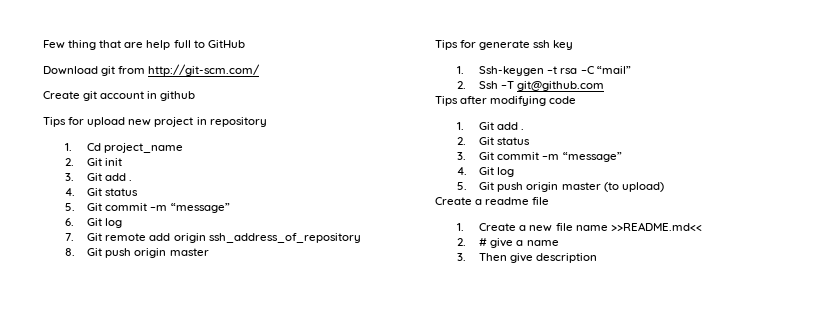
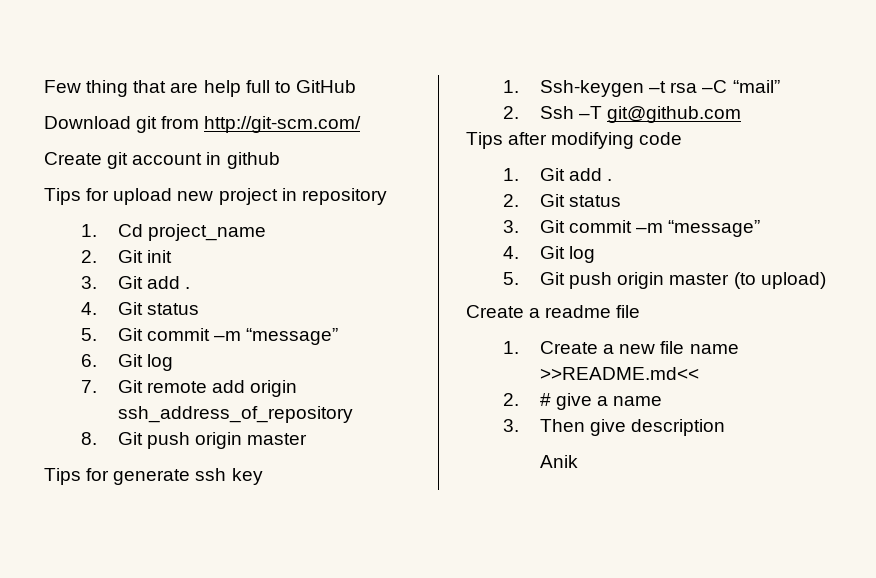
(598, 258) none -> [540,455,579,468] // Anik

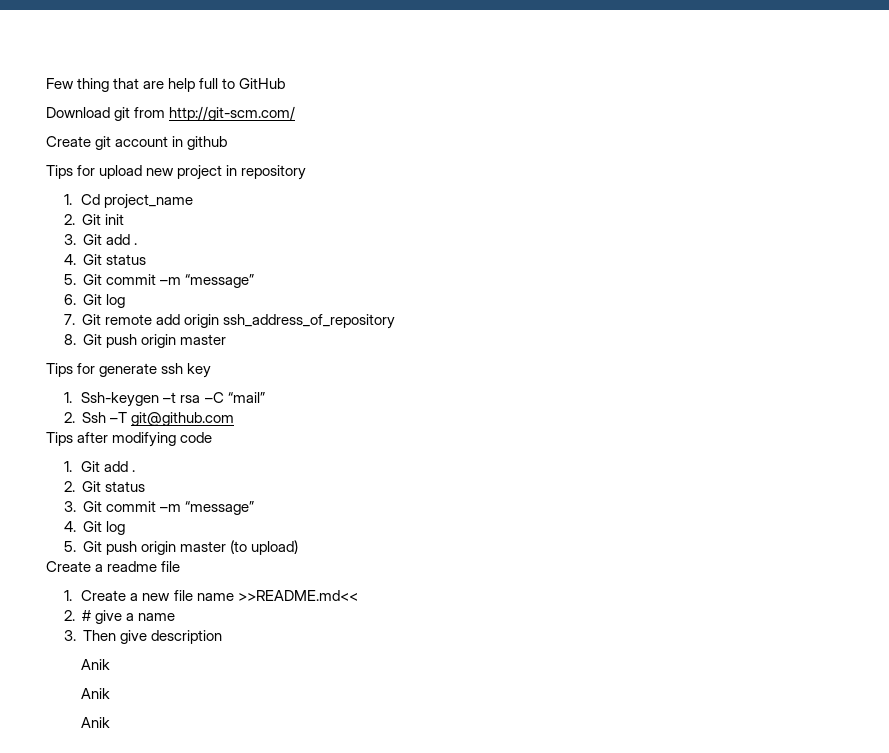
(579, 461) none -> [81,688,111,699] [81,717,111,728] // Anik // Anik

